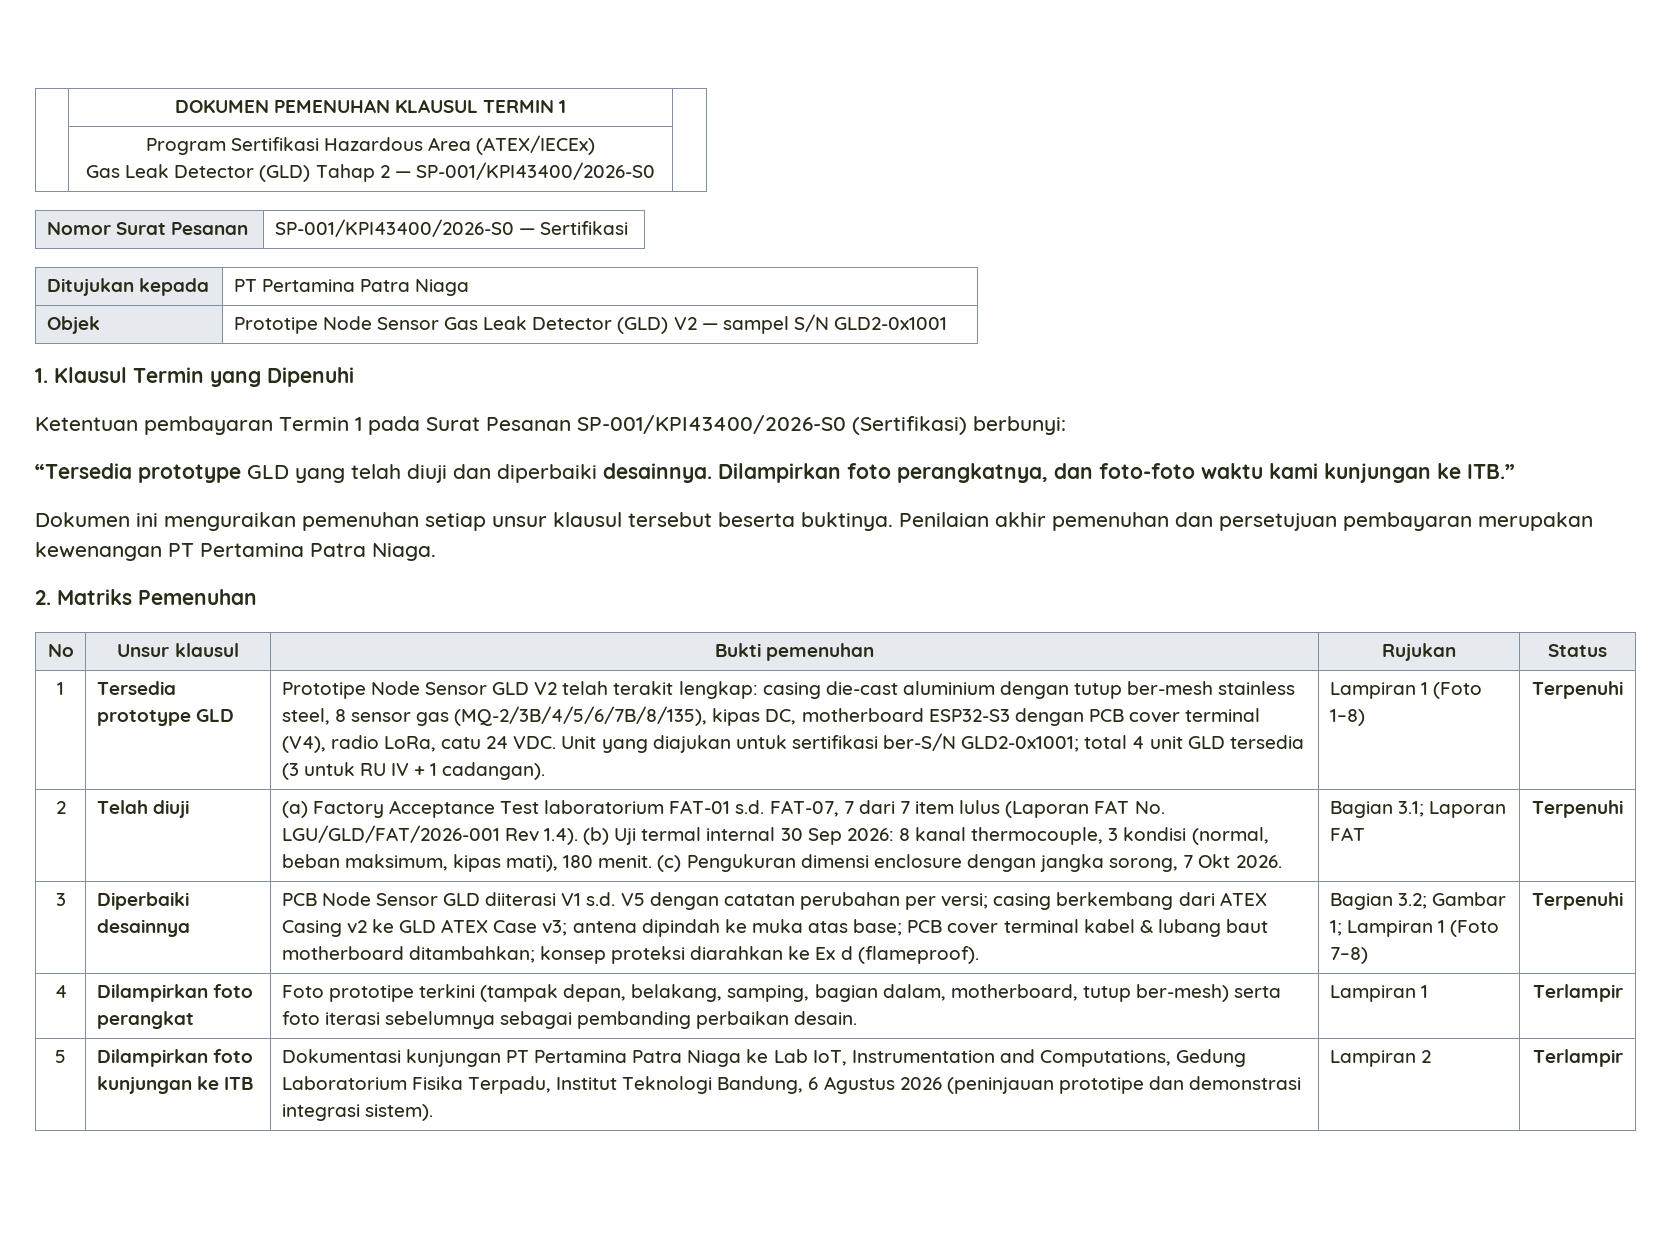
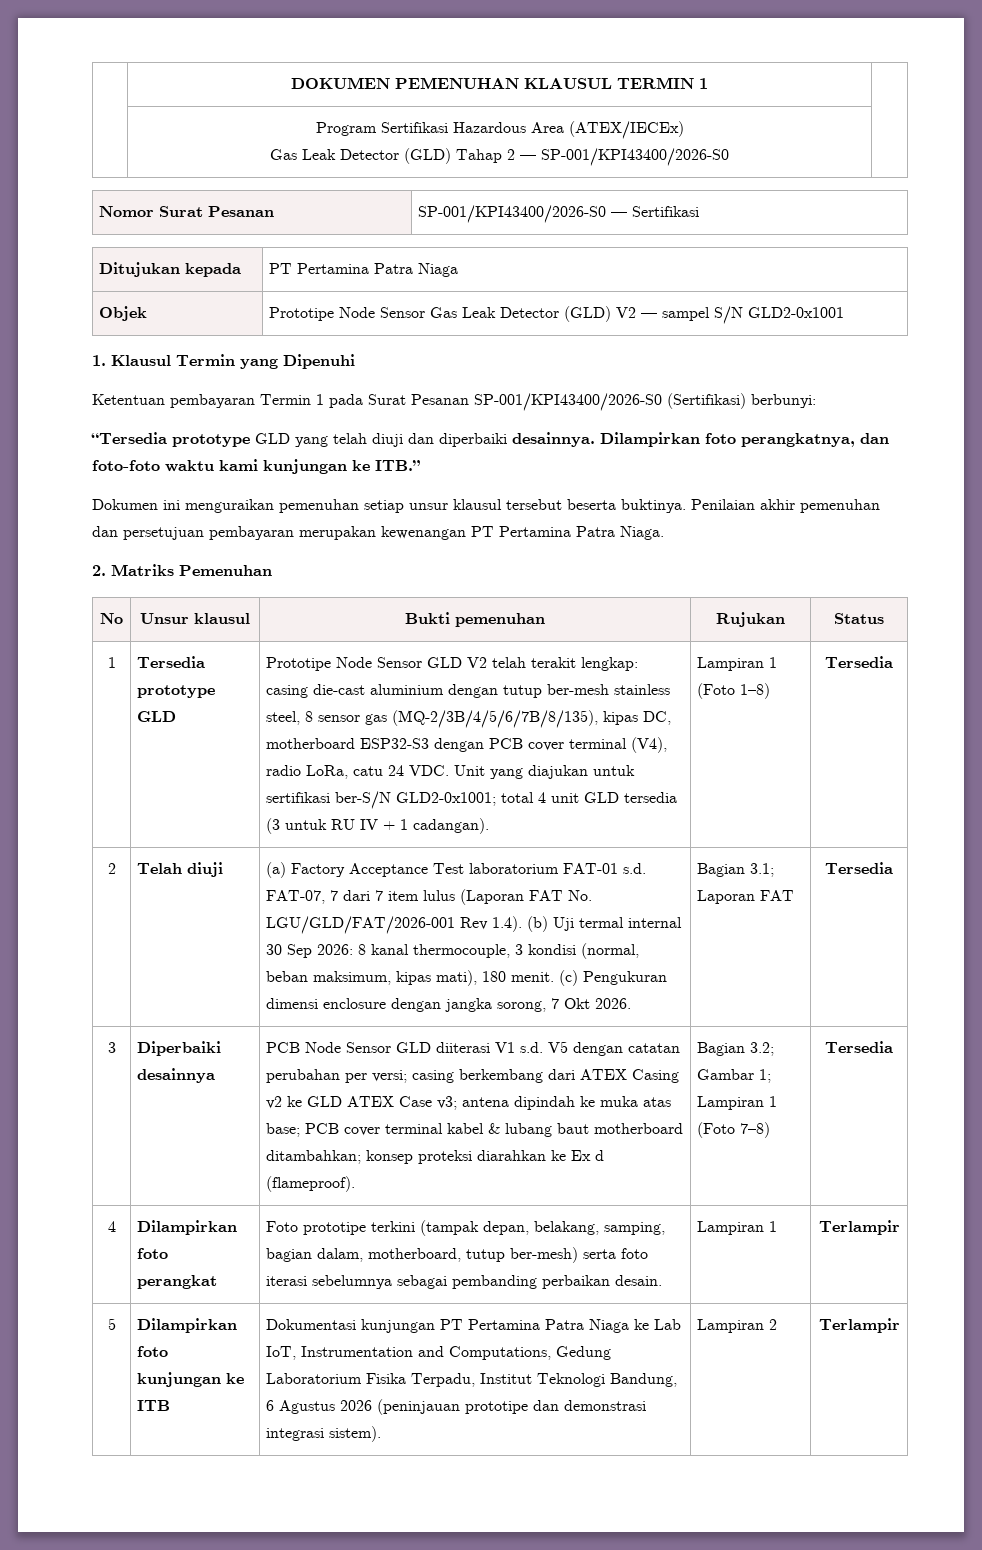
[1532,681,1623,699] Terpenuhi -> [825,656,893,668] Tersedia
[1532,800,1623,818] Terpenuhi -> [825,862,893,874] Tersedia
[1532,892,1623,910] Terpenuhi -> [825,1041,893,1053] Tersedia

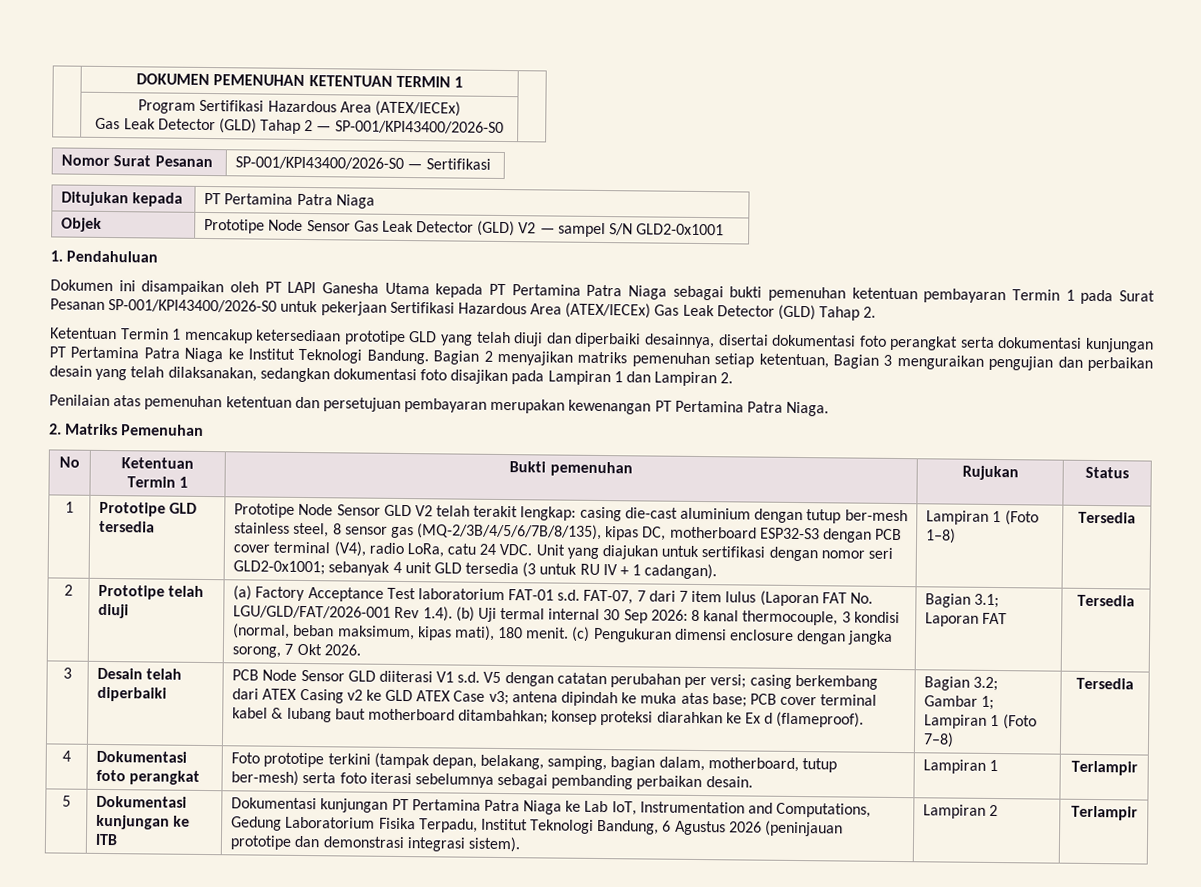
[524,78,612,89] KLAUSUL -> [308,75,393,87] KETENTUAN
[111,354,355,369] [92,394,165,405] Klausul Termin yang Dipenuhi // Ketentuan -> [66,250,159,263] [50,279,918,302] Pendahuluan // Dokumen ini disampaikan oleh PT LAPI Ganesha Utama kepada PT Pertamina Patra Niaga sebagai bukti pemenuhan ketentuan
[667,393,816,409] [91,432,250,447] (Sertifikasi) berbunyi: // “Tersedia prototype -> [280,300,877,321] [50,327,406,346] untuk pekerjaan Sertifikasi Hazardous Area (ATEX/IECEx) Gas Leak Detector (GLD) Tahap 2. // Ketentuan Termin 1 mencakup ketersediaan prototipe
[512,432,889,447] [92,459,420,474] [92,499,880,513] desainnya. Dilampirkan foto perangkatnya, dan foto-foto waktu kami kunjungan ke ITB.” // Dokumen ini menguraikan pemenuhan setiap unsur klausul tersebut beserta buktinya. Penilaian akhir pemenuhan -> [643,333,1154,353] [49,346,1153,372] [49,365,734,387] [49,394,292,411] desainnya, disertai dokumentasi foto perangkat serta dokumentasi kunjungan PT Pertamina Patra Niaga ke Institut Teknologi Bandung. Bagian 2 menyajikan matriks pemenuhan setiap ketentuan, Bagian 3 menguraikan pengujian dan perbaikan desain yang telah dilaksanakan, sedangkan dokumentasi foto disajikan pada Lampiran 1 dan Lampiran 2. // Penilaian atas pemenuhan ketentuan
[140,613,250,624] Unsur klausul -> [121,457,194,469] [126,476,189,488] Ketentuan Termin 1
[137,656,206,668] [137,685,216,698] [137,711,177,722] Tersedia prototype GLD -> [99,501,198,517] [99,520,156,533] Prototipe GLD tersedia
[335,791,535,809] ber-S/N GLD2-0x1001; total -> [768,546,893,562] [233,560,391,576] dengan nomor seri GLD2-0x1001; sebanyak
[137,863,183,874] Telah -> [98,584,205,600] Prototipe telah
[137,1041,222,1056] [137,1068,216,1083] Diperbaiki desainnya -> [97,667,183,680] [97,686,168,702] Desain telah diperbaiki
[137,1220,238,1235] Dilampirkan -> [96,750,188,763] Dokumentasi
[137,1318,238,1333] [137,1346,169,1357] Dilampirkan foto -> [96,795,188,808] Dokumentasi

